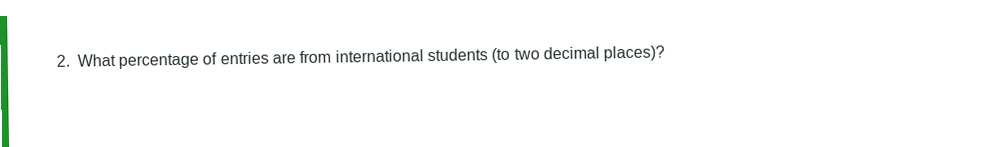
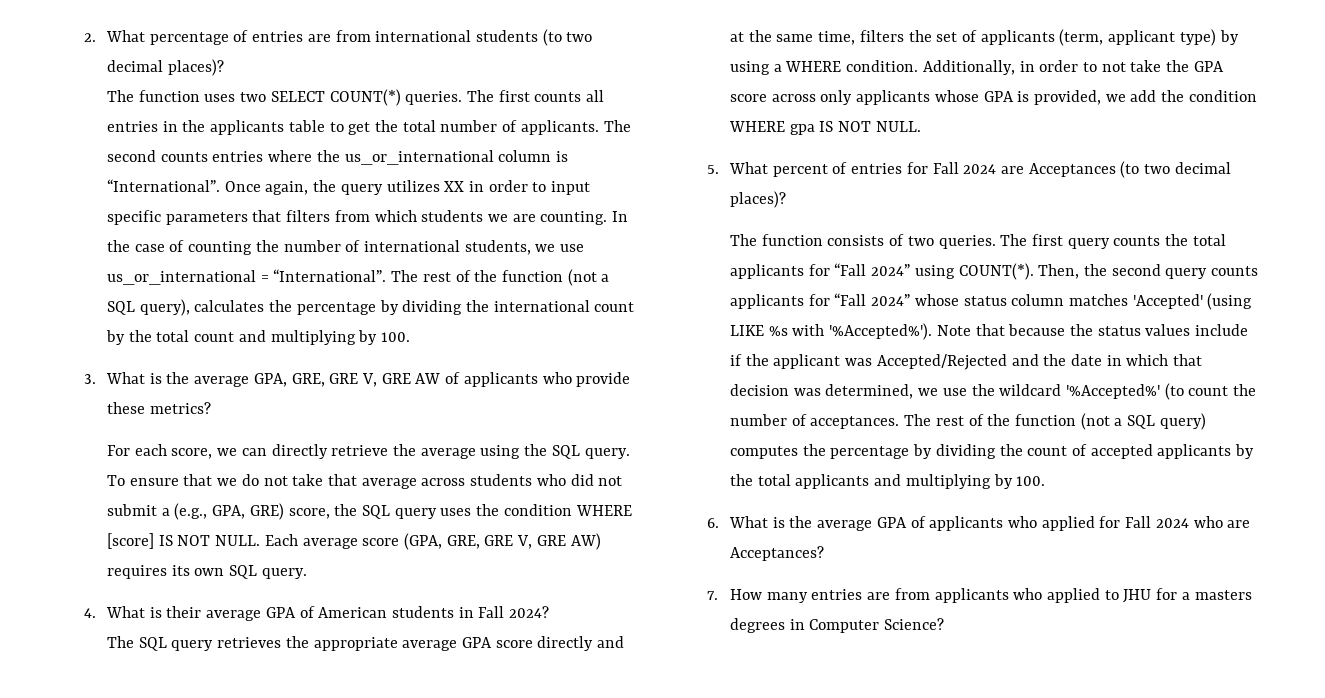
(666, 53) none -> [106,89,605,106] [106,120,631,135] [106,150,569,165] [106,179,591,195] [106,210,629,225] [106,240,585,255] [106,269,610,286] [106,299,635,316] [105,330,411,345] [83,372,631,387] [106,402,211,414] [106,444,630,459] [106,474,623,489] [106,503,632,520] [106,533,601,550] [106,565,307,579] [83,606,550,621] [106,636,625,651] [729,29,1239,46] [729,60,1224,75] [729,90,1257,105] [728,121,921,135] [706,161,1231,178] [729,191,786,208] [729,234,1226,249] [729,263,1259,280] [729,293,1253,310] [729,323,1249,340] [729,354,1203,370] [729,383,1257,400] [729,413,1206,430] [729,444,1255,459] [729,474,1046,489] [706,516,1251,531] [729,546,824,561] [706,588,1252,603] [729,618,945,633] // The function uses two SELECT COUNT(*) queries. The first counts all entries in the applicants table to get the total number of applicants. The second counts entries where the us_or_international column is “International”. Once again, the query utilizes XX in order to input specific parameters that filters from which students we are counting. In the case of counting the number of international students, we use us_or_international = “International”. The rest of the function (not a SQL query), calculates the percentage by dividing the international count by the total count and multiplying by 100. // 3. What is the average GPA, GRE, GRE V, GRE AW of applicants who provide these metrics? // For each score, we can directly retrieve the average using the SQL query. To ensure that we do not take that average across students who did not submit a (e.g., GPA, GRE) score, the SQL query uses the condition WHERE [score] IS NOT NULL. Each average score (GPA, GRE, GRE V, GRE AW) requires its own SQL query. // 4. What is their average GPA of American students in Fall 2024? // The SQL query retrieves the appropriate average GPA score directly and at the same time, filters the set of applicants (term, applicant type) by using a WHERE condition. Additionally, in order to not take the GPA score across only applicants whose GPA is provided, we add the condition WHERE gpa IS NOT NULL. // 5. What percent of entries for Fall 2024 are Acceptances (to two decimal places)? // The function consists of two queries. The first query counts the total applicants for “Fall 2024” using COUNT(*). Then, the second query counts applicants for “Fall 2024” whose status column matches 'Accepted' (using LIKE %s with '%Accepted%'). Note that because the status values include if the applicant was Accepted/Rejected and the date in which that decision was determined, we use the wildcard '%Accepted%' (to count the number of acceptances. The rest of the function (not a SQL query) computes the percentage by dividing the count of accepted applicants by the total applicants and multiplying by 100. // 6. What is the average GPA of applicants who applied for Fall 2024 who are Acceptances? // 7. How many entries are from applicants who applied to JHU for a masters degrees in Computer Science?

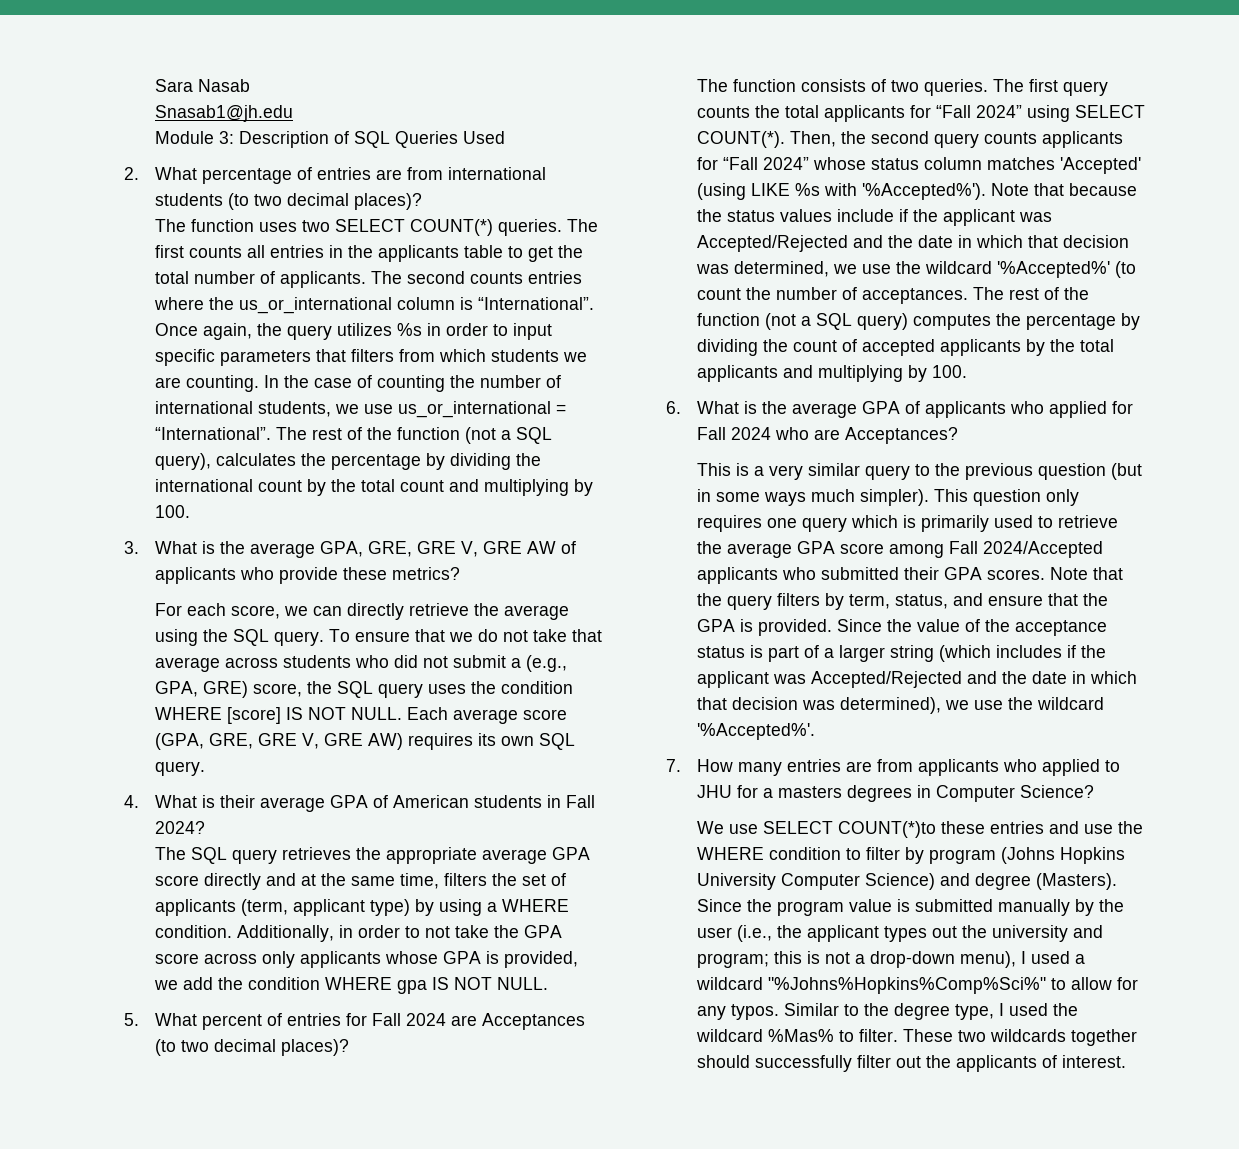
(83, 37) none -> [155,79,251,92] [155,105,294,122] [155,131,506,148] Sara Nasab // Snasab1@jh.edu // Module 3: Description of SQL Queries Used //
[444,181,465,192] XX -> [397,323,423,336] %s
(955, 272) none -> [1075,105,1146,118] SELECT
(824, 553) none -> [697,463,1143,480] [697,489,1080,506] [697,515,1119,532] [697,541,1104,558] [697,567,1124,584] [697,593,1109,610] [697,619,1108,636] [697,645,1107,662] [697,671,1138,688] [697,697,1105,714] [697,723,816,740] // This is a very similar query to the previous question (but in some ways much simpler). This question only requires one query which is primarily used to retrieve the average GPA score among Fall 2024/Accepted applicants who submitted their GPA scores. Note that the query filters by term, status, and ensure that the GPA is provided. Since the value of the acceptance status is part of a larger string (which includes if the applicant was Accepted/Rejected and the date in which that decision was determined), we use the wildcard '%Accepted%'.
(945, 624) none -> [697,821,1144,838] [697,847,1126,864] [697,873,1118,890] [697,899,1125,916] [697,925,1104,942] [697,951,1086,968] [696,977,1139,994] [697,1003,1079,1020] [696,1029,1138,1046] [697,1055,1127,1072] // We use SELECT COUNT(*)to these entries and use the WHERE condition to filter by program (Johns Hopkins University Computer Science) and degree (Masters). Since the program value is submitted manually by the user (i.e., the applicant types out the university and program; this is not a drop-down menu), I used a wildcard "%Johns%Hopkins%Comp%Sci%" to allow for any typos. Similar to the degree type, I used the wildcard %Mas% to filter. These two wildcards together should successfully filter out the applicants of interest.

